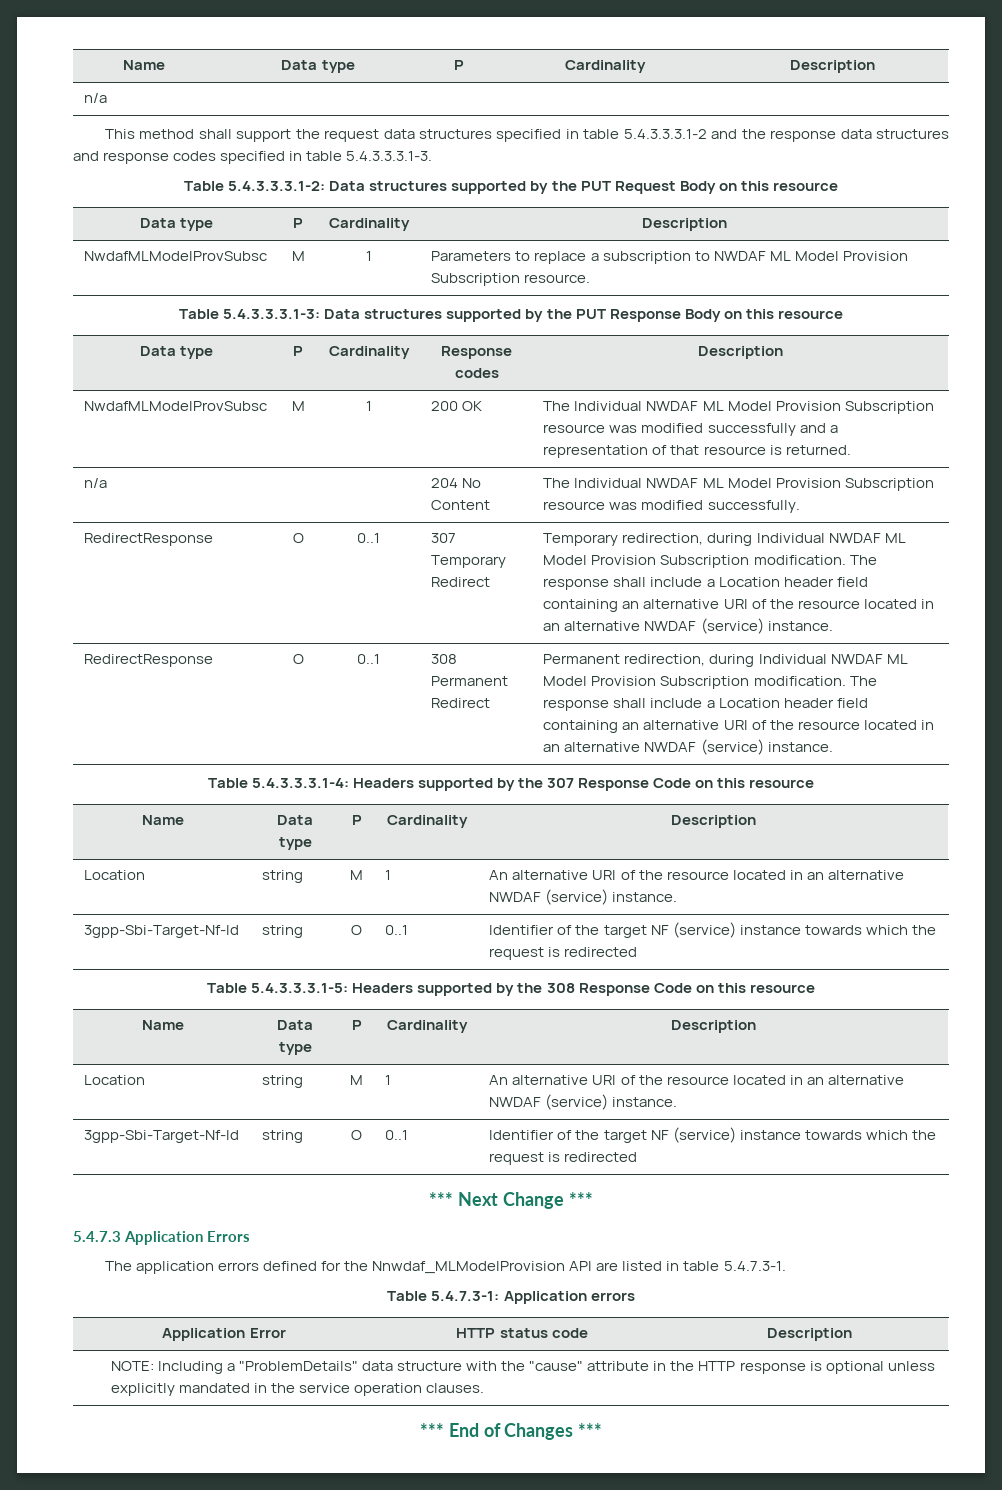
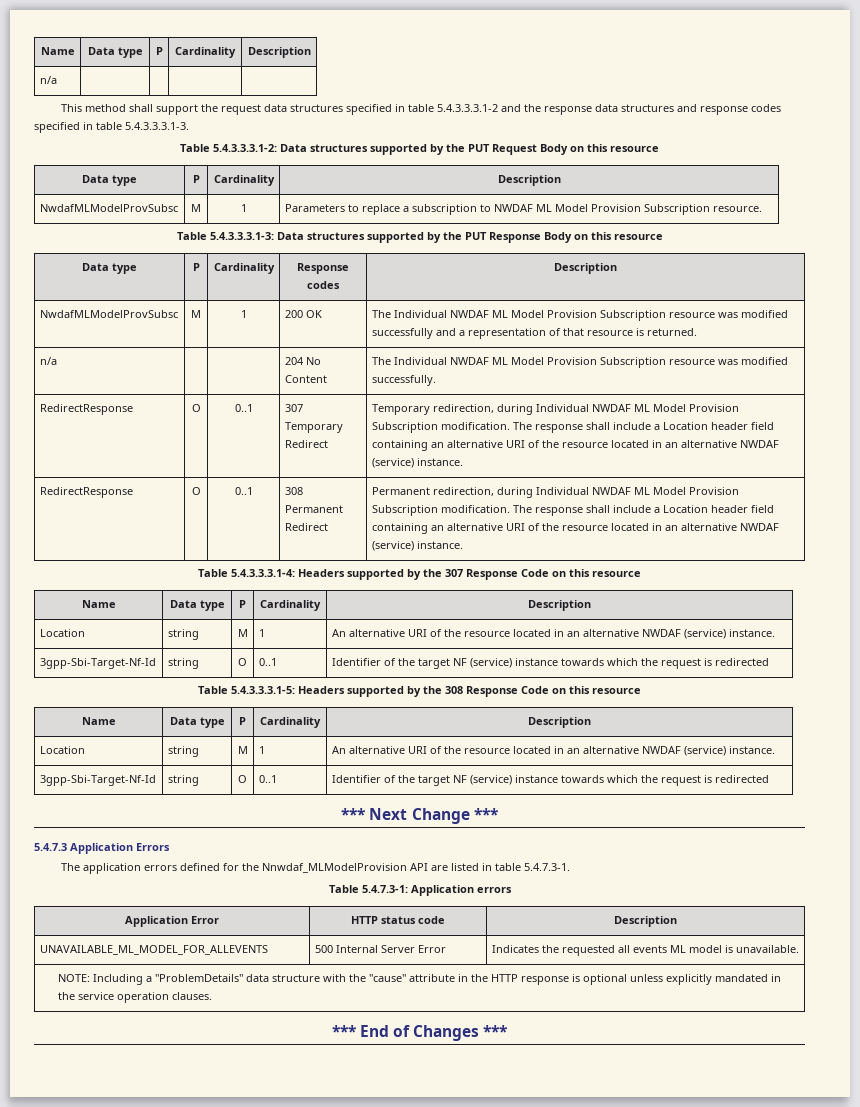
(852, 1334) none -> [39,945,268,955] [314,945,446,953] [491,945,799,956] // UNAVAILABLE_ML_MODEL_FOR_ALLEVENTS | 500 Internal Server Error | Indicates the requested all events ML model is unavailable.

